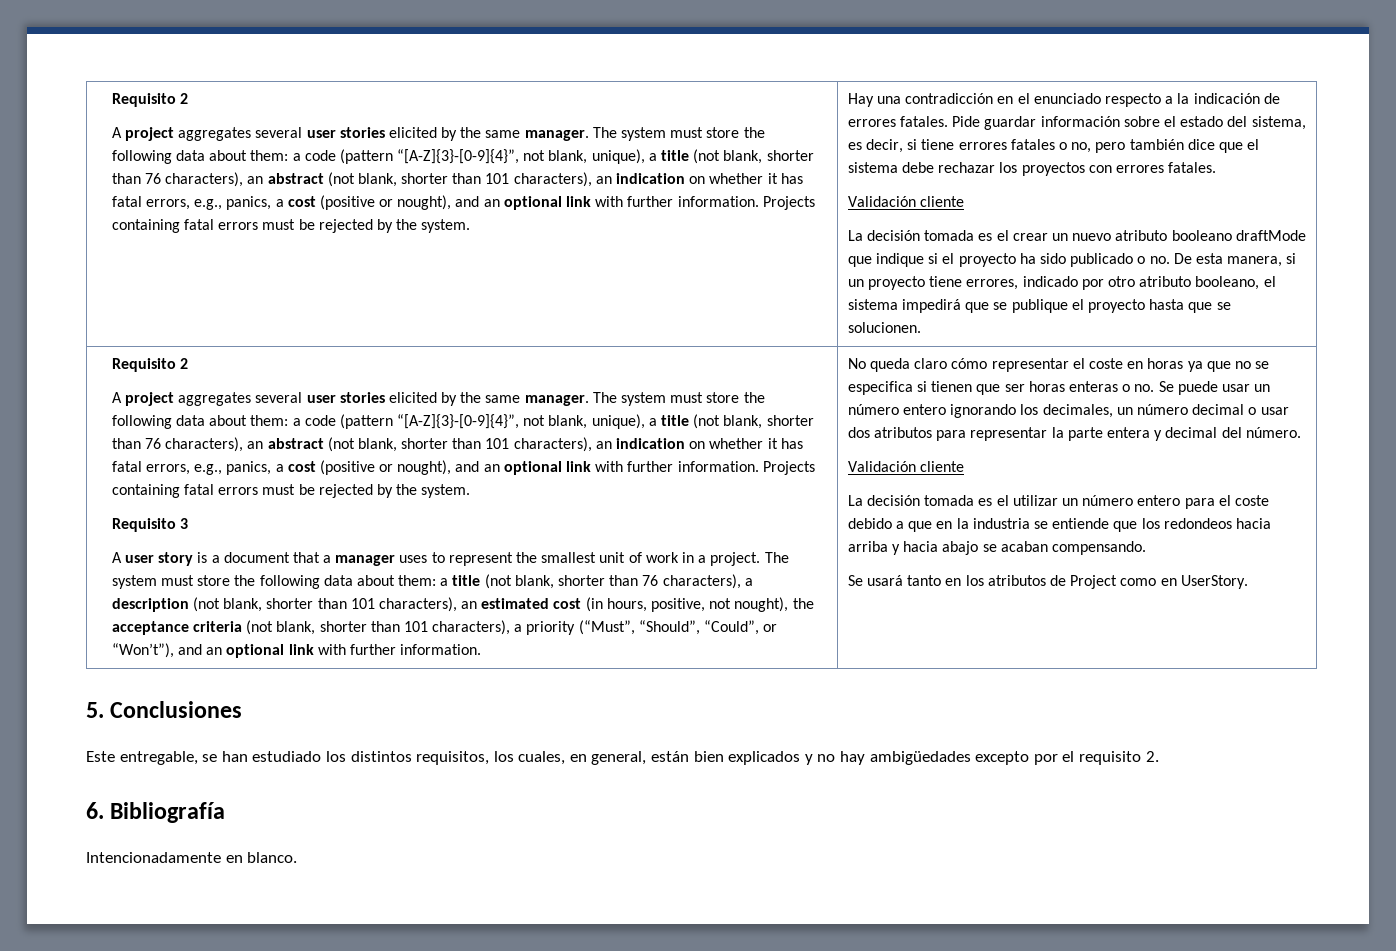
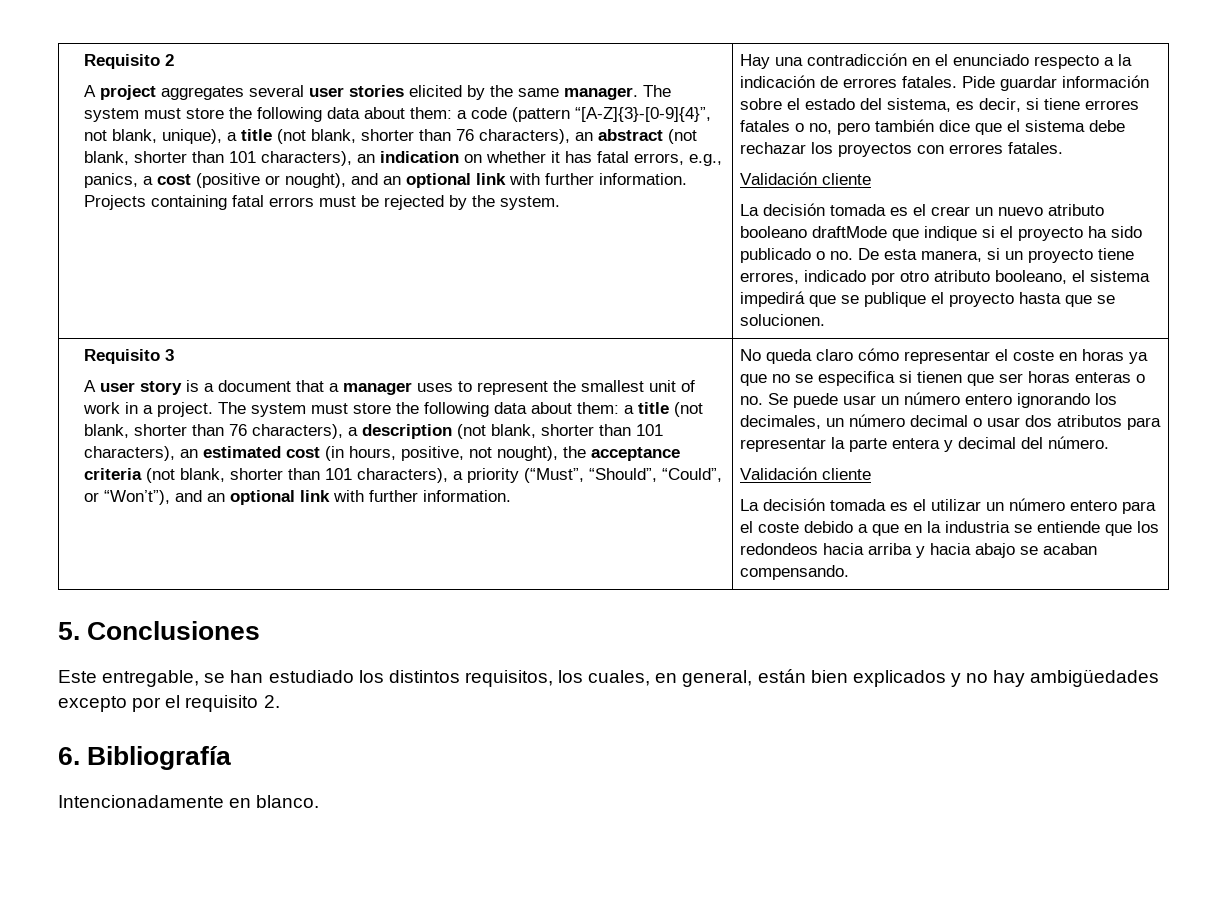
[180,358,189,369] [111,392,765,406] [111,414,814,429] [111,437,803,452] [111,460,815,475] [111,484,471,498] [111,518,176,532] 2 // A project aggregates several user stories elicited by the same manager. The system must store the following data about them: a code (pattern “[A-Z]{3}-[0-9]{4}”, not blank, unique), a title (not blank, shorter than 76 characters), an abstract (not blank, shorter than 101 characters), an indication on whether it has fatal errors, e.g., panics, a cost (positive or nought), and an optional link with further information. Projects containing fatal errors must be rejected by the system. // Requisito -> (161, 356) none
[847,575,1248,589] // Se usará tanto en los atributos de Project como en UserStory. -> (850, 572) none

